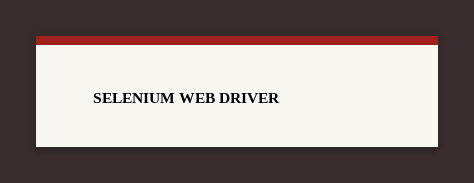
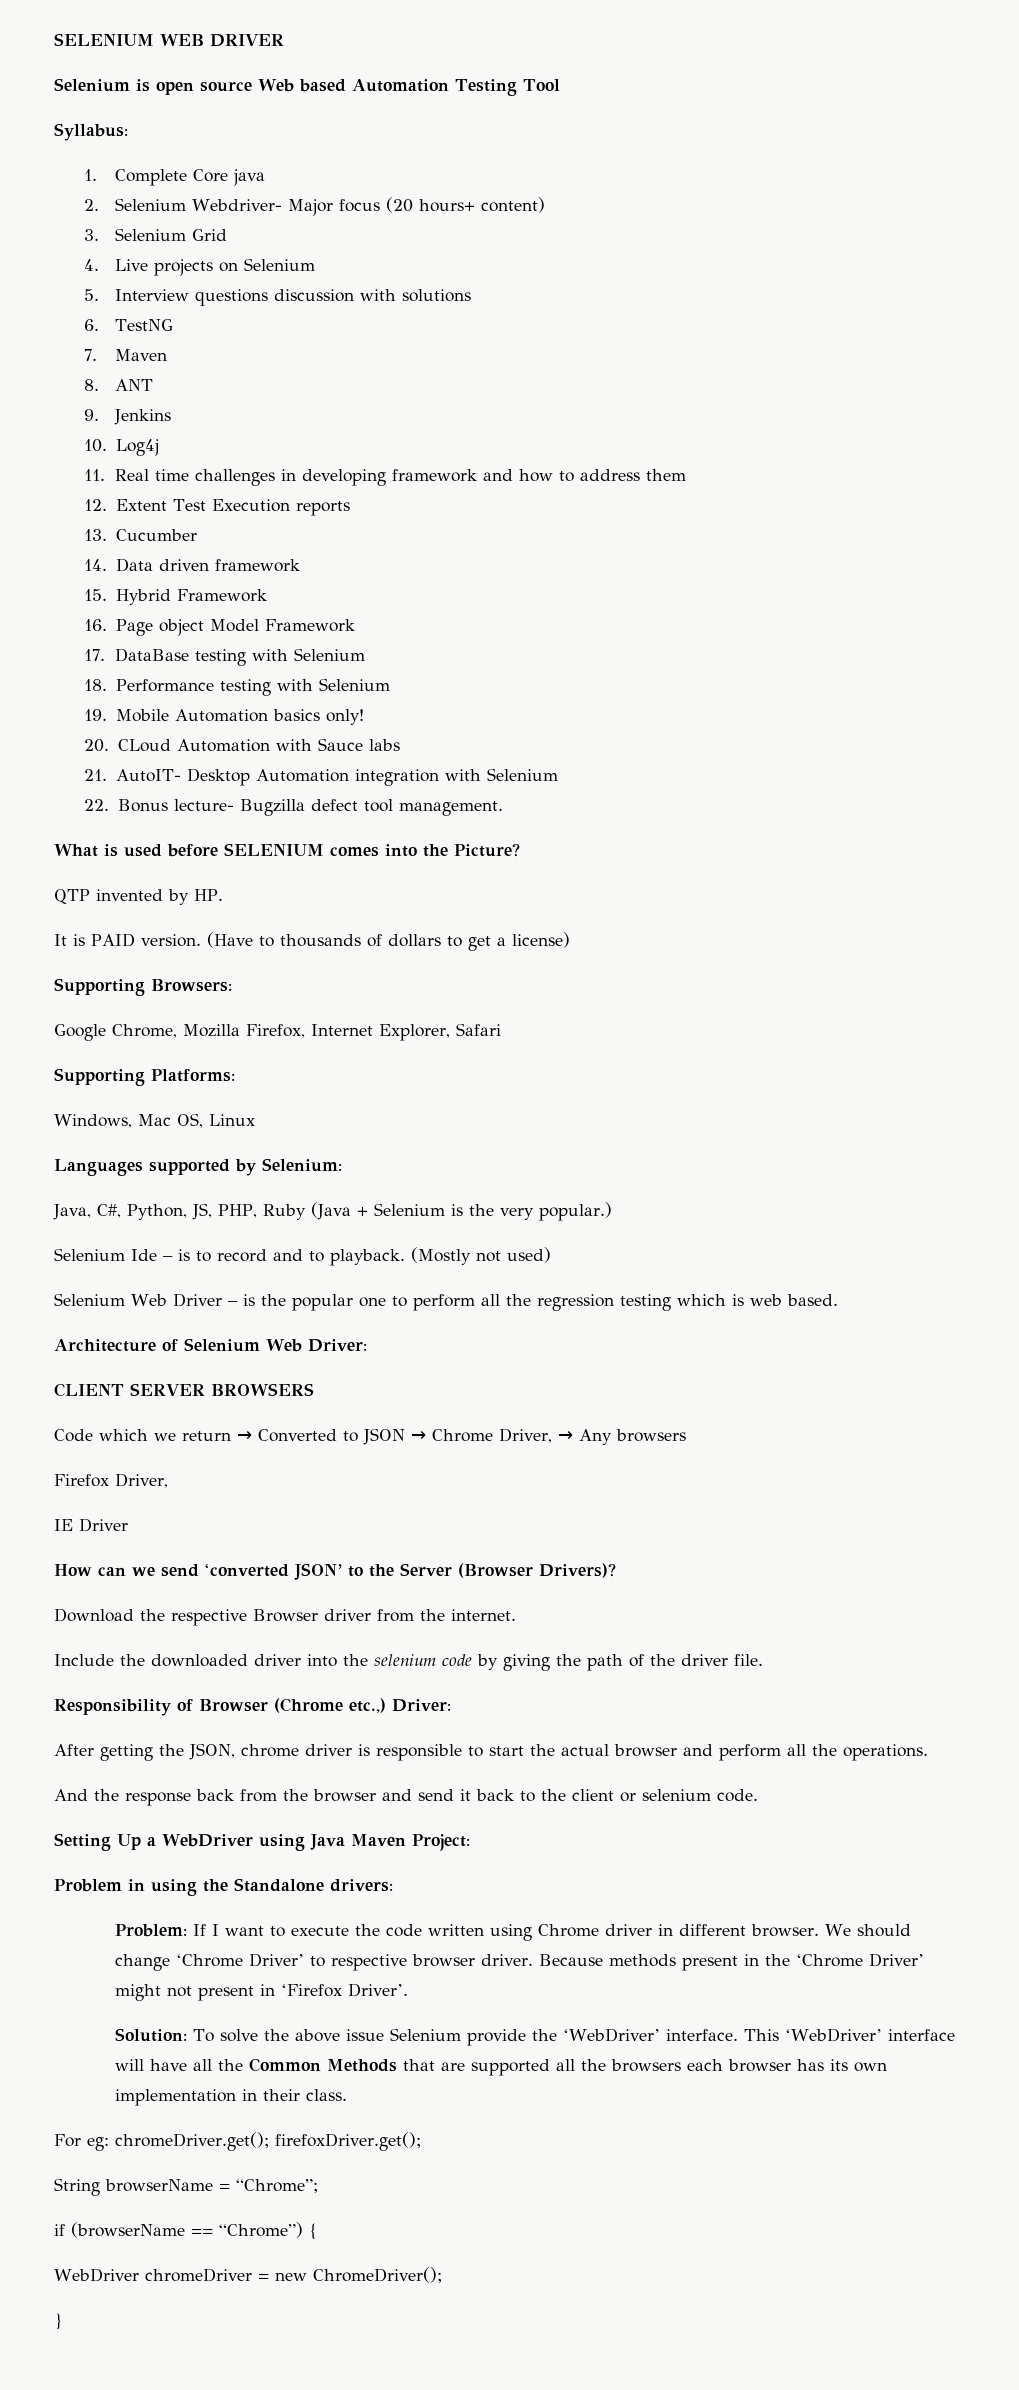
(281, 98) none -> [54,78,560,96] [54,123,128,141] [84,169,265,186] [84,197,545,216] [84,228,227,241] [84,258,315,276] [84,289,471,306] [84,319,173,331] [84,349,167,361] [84,379,153,391] [84,409,171,425] [84,439,160,456] [84,469,686,486] [84,499,351,516] [84,529,198,541] [84,558,301,572] [84,589,268,605] [84,619,356,636] [84,648,365,666] [84,678,391,696] [84,709,365,725] [84,738,401,752] [84,768,559,786] [84,799,504,816] [54,843,520,857] [54,889,223,905] [54,932,570,951] [54,978,232,996] [54,1023,501,1041] [54,1068,235,1086] [54,1113,255,1128] [54,1158,342,1176] [53,1202,612,1221] [54,1247,551,1266] [54,1293,838,1311] [54,1338,367,1352] [54,1383,314,1397] [54,1428,686,1445] [54,1473,168,1488] [54,1518,128,1532] [54,1563,616,1580] [54,1608,516,1626] [54,1654,763,1671] [54,1698,451,1716] [54,1743,928,1761] [54,1789,758,1806] [54,1833,470,1851] [54,1878,393,1896] [114,1924,911,1941] [114,1953,924,1971] [114,1983,408,2001] [114,2028,955,2046] [114,2058,887,2076] [114,2089,347,2106] [54,2132,421,2151] [54,2178,318,2196] [54,2222,318,2240] [54,2267,442,2283] [54,2313,63,2330] // Selenium is open source Web based Automation Testing Tool // Syllabus: // 1. Complete Core java // 2. Selenium Webdriver- Major focus (20 hours+ content) // 3. Selenium Grid // 4. Live projects on Selenium // 5. Interview questions discussion with solutions // 6. TestNG // 7. Maven // 8. ANT // 9. Jenkins // 10. Log4j // 11. Real time challenges in developing framework and how to address them // 12. Extent Test Execution reports // 13. Cucumber // 14. Data driven framework // 15. Hybrid Framework // 16. Page object Model Framework // 17. DataBase testing with Selenium // 18. Performance testing with Selenium // 19. Mobile Automation basics only! // 20. CLoud Automation with Sauce labs // 21. AutoIT- Desktop Automation integration with Selenium // 22. Bonus lecture- Bugzilla defect tool management. // What is used before SELENIUM comes into the Picture? // QTP invented by HP. // It is PAID version. (Have to thousands of dollars to get a license) // Supporting Browsers: // Google Chrome, Mozilla Firefox, Internet Explorer, Safari // Supporting Platforms: // Windows, Mac OS, Linux // Languages supported by Selenium: // Java, C#, Python, JS, PHP, Ruby (Java + Selenium is the very popular.) // Selenium Ide – is to record and to playback. (Mostly not used) // Selenium Web Driver – is the popular one to perform all the regression testing which is web based. // Architecture of Selenium Web Driver: // CLIENT SERVER BROWSERS // Code which we return → Converted to JSON → Chrome Driver, → Any browsers // Firefox Driver, // IE Driver // How can we send ‘converted JSON’ to the Server (Browser Drivers)? // Download the respective Browser driver from the internet. // Include the downloaded driver into the selenium code by giving the path of the driver file. // Responsibility of Browser (Chrome etc.,) Driver: // After getting the JSON, chrome driver is responsible to start the actual browser and perform all the operations. // And the response back from the browser and send it back to the client or selenium code. // Setting Up a WebDriver using Java Maven Project: // Problem in using the Standalone drivers: // Problem: If I want to execute the code written using Chrome driver in different browser. We should change ‘Chrome Driver’ to respective browser driver. Because methods present in the ‘Chrome Driver’ might not present in ‘Firefox Driver’. // Solution: To solve the above issue Selenium provide the ‘WebDriver’ interface. This ‘WebDriver’ interface will have all the Common Methods that are supported all the browsers each browser has its own implementation in their class. // For eg: chromeDriver.get(); firefoxDriver.get(); // String browserName = “Chrome”; // if (browserName == “Chrome”) { // WebDriver chromeDriver = new ChromeDriver(); // }

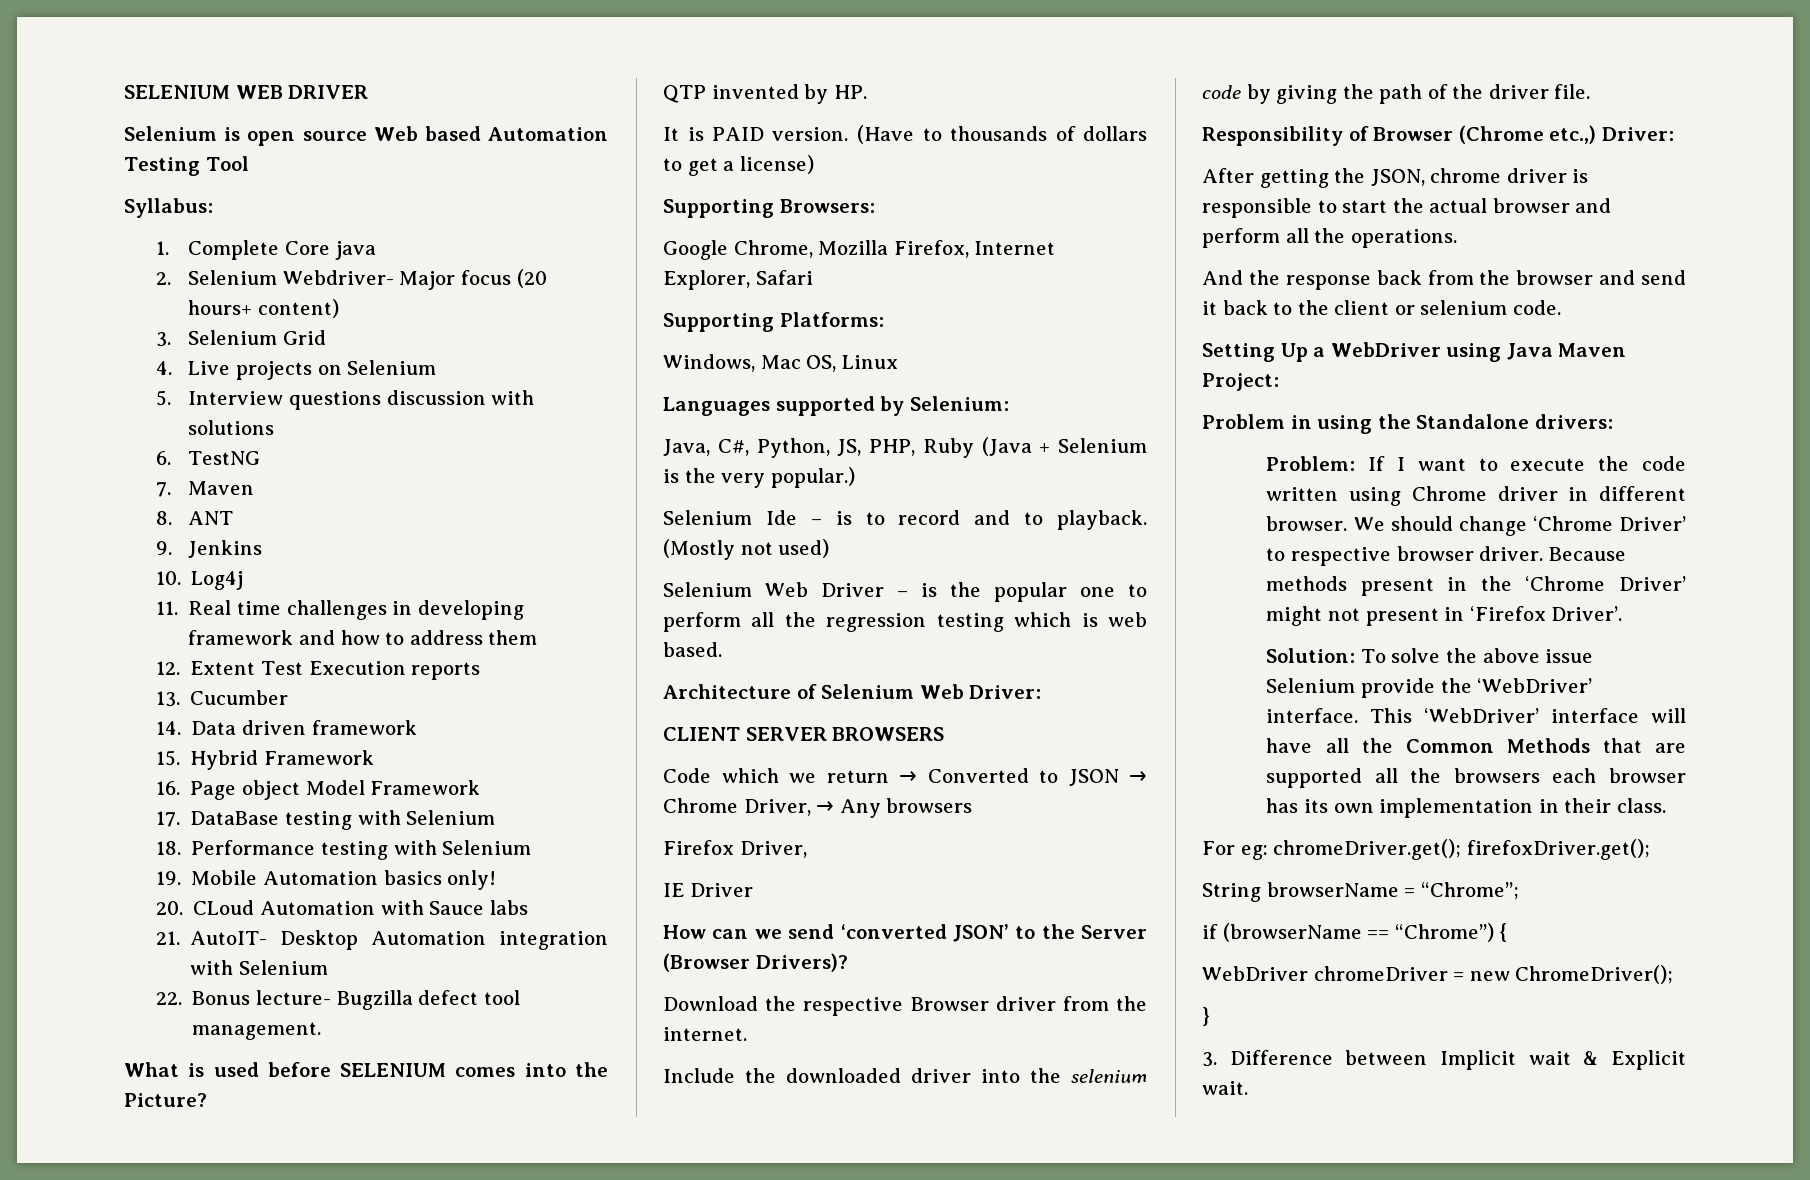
(63, 2321) none -> [1202,1050,1686,1070] [1202,1081,1248,1095] // 3. Difference between Implicit wait & Explicit wait.

